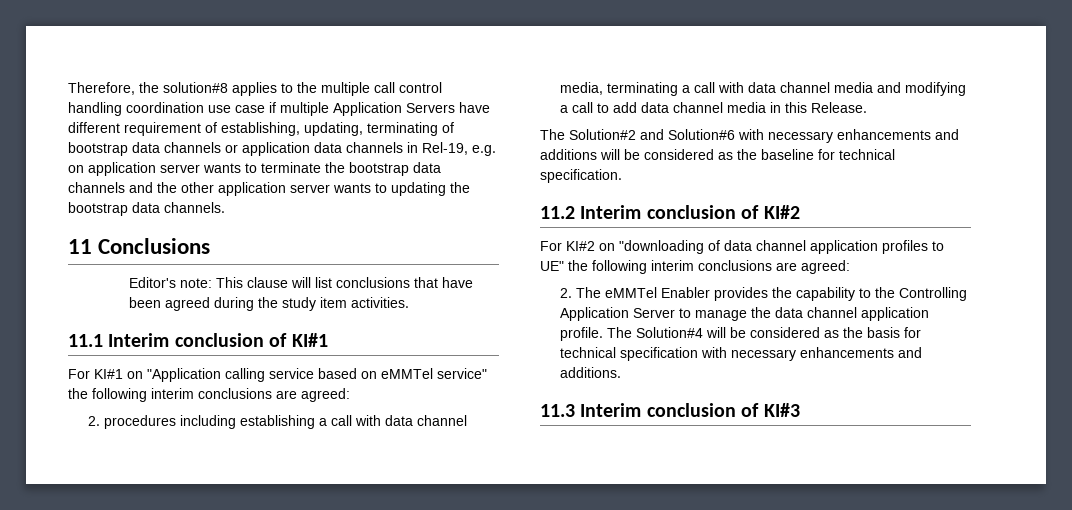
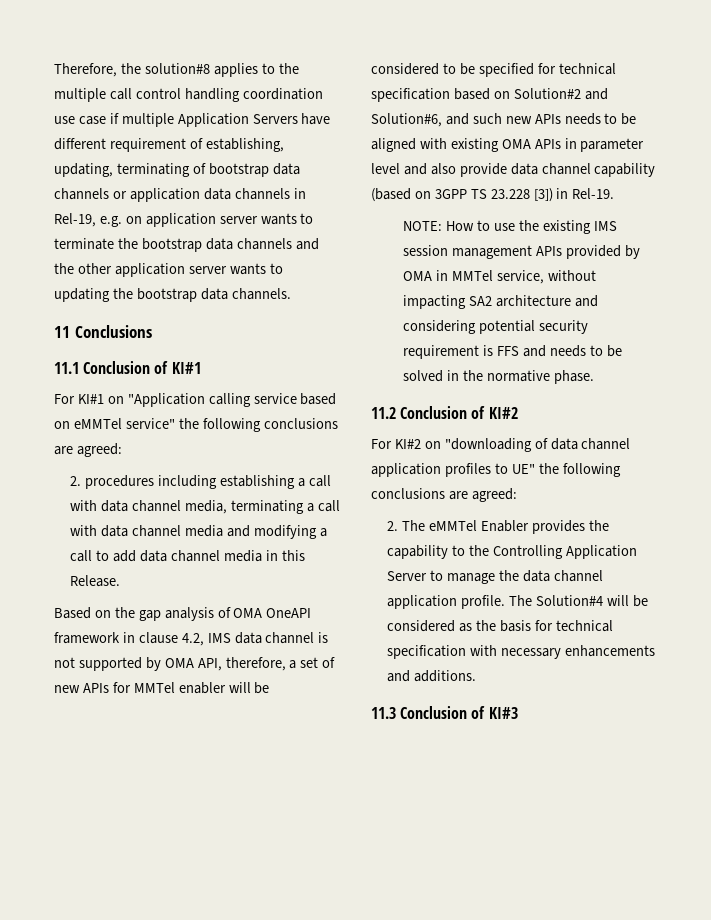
[128,277,473,288] [128,297,409,311] // Editor's note: This clause will list conclusions that have been agreed during the study item activities. -> (152, 331) none
[108,333,264,347] Interim conclusion -> [83,361,151,374] Conclusion
[151,388,194,399] interim -> (261, 425) none
[540,129,959,143] [540,149,895,160] [540,169,622,183] The Solution#2 and Solution#6 with necessary enhancements and additions will be considered as the baseline for technical specification. -> [54,607,312,621] [54,632,329,646] [54,657,336,671] [54,682,270,694] [371,63,616,77] [371,88,608,102] [371,113,637,127] [371,138,645,152] [371,163,656,177] [371,188,615,202] [403,220,617,234] [403,245,641,259] [403,270,597,284] [403,295,599,309] [403,320,589,334] [403,345,622,359] [403,370,595,384] Based on the gap analysis of OMA OneAPI framework in clause 4.2, IMS data channel is not supported by OMA API, therefore, a set of new APIs for MMTel enabler will be considered to be specified for technical specification based on Solution#2 and Solution#6, and such new APIs needs to be aligned with existing OMA APIs in parameter level and also provide data channel capability (based on 3GPP TS 23.228 [3]) in Rel-19. // NOTE: How to use the existing IMS session management APIs provided by OMA in MMTel service, without impacting SA2 architecture and considering potential security requirement is FFS and needs to be solved in the normative phase.
[580,205,736,219] Interim conclusion -> [400,406,468,419] Conclusion
[651,260,694,271] interim -> (621, 470) none
[580,403,736,417] Interim conclusion -> [400,706,468,719] Conclusion

